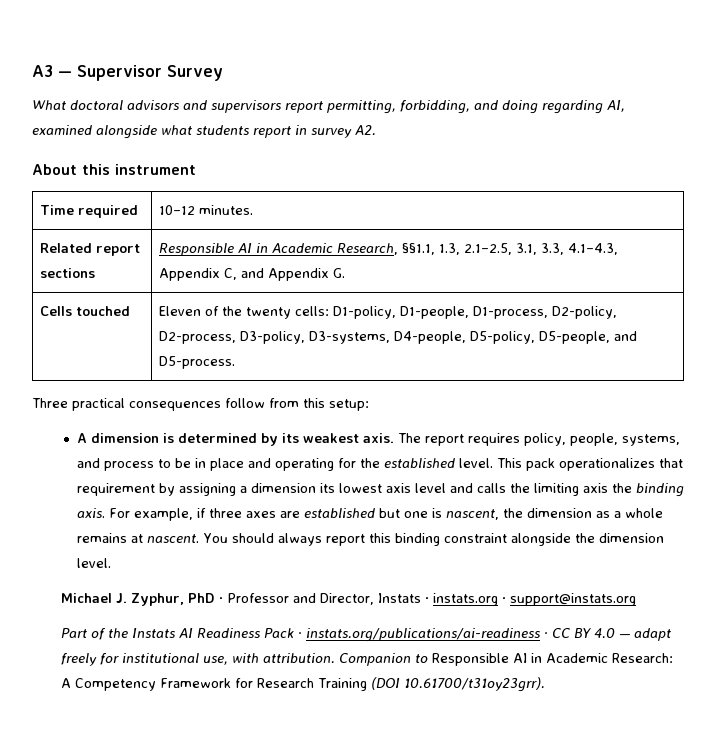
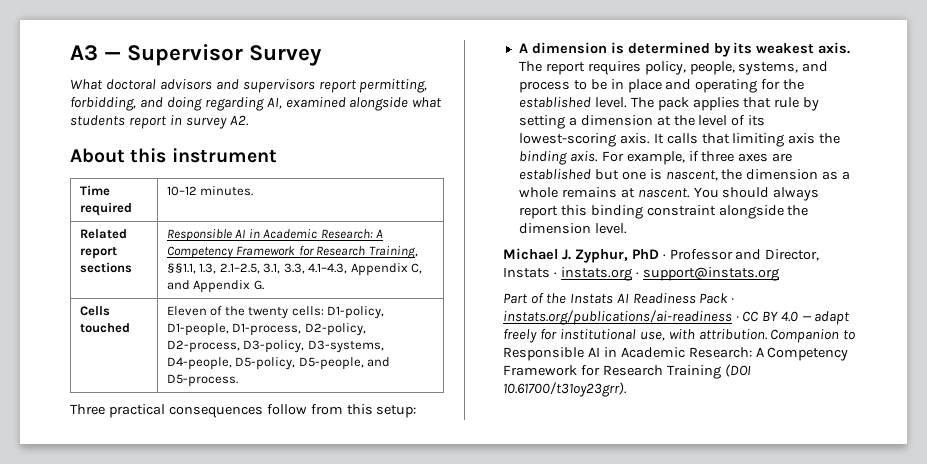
[337,243,399,255] Research, -> [320,229,384,239] [166,246,418,259] Research: A Competency Framework for Research Training,
[496,458,683,471] [76,483,530,496] This pack operationalizes that requirement by assigning a dimension its lowest axis level and calls the -> [630,97,820,111] [518,115,766,129] [518,133,730,147] The pack applies that rule by setting a dimension at the level of its lowest-scoring axis. It calls that

